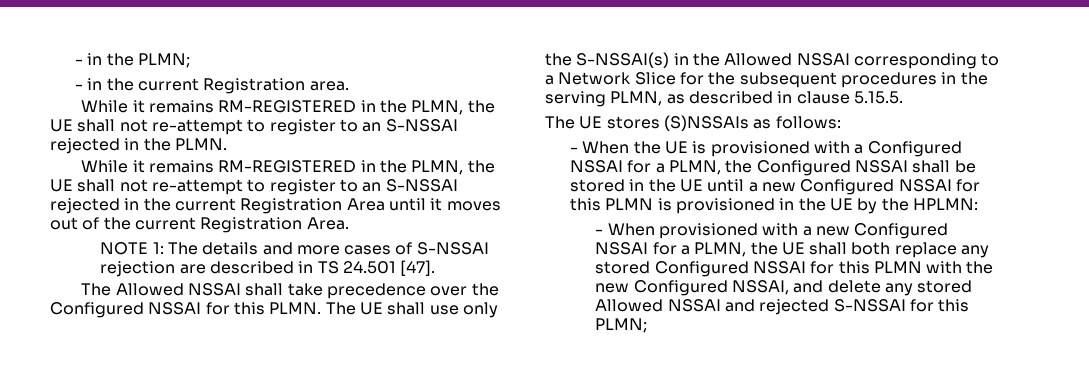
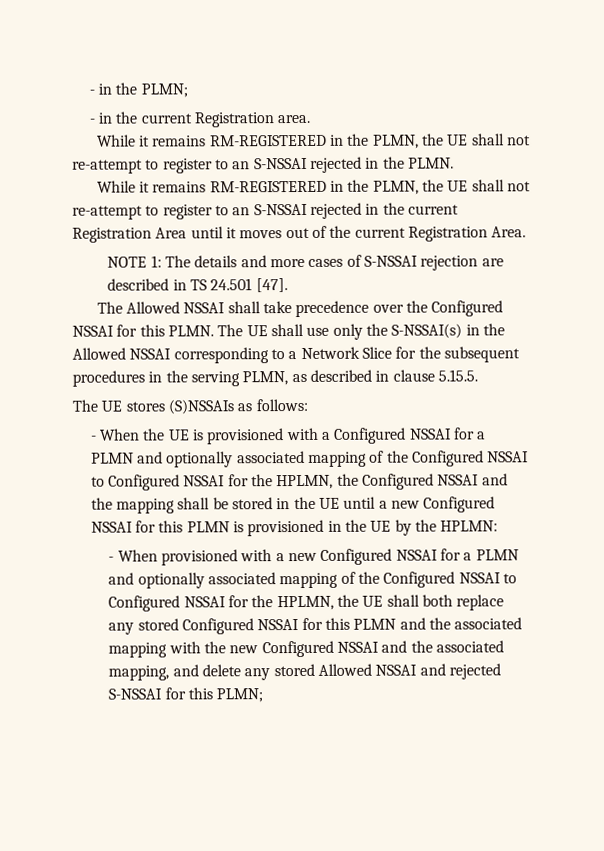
[669,160,909,176] PLMN, the Configured NSSAI -> [90,450,530,468] [90,473,508,491] [90,497,176,514] PLMN and optionally associated mapping of the Configured NSSAI to Configured NSSAI for the HPLMN, the Configured NSSAI and the mapping
[694,242,747,257] PLMN, -> [475,549,519,561] [108,571,517,589] [108,595,334,612] PLMN and optionally associated mapping of the Configured NSSAI to Configured NSSAI for the HPLMN,
[926,261,994,274] [595,280,789,296] with the new Configured NSSAI, -> [399,617,523,630] [108,640,504,658] [108,665,170,681] and the associated mapping with the new Configured NSSAI and the associated mapping,

